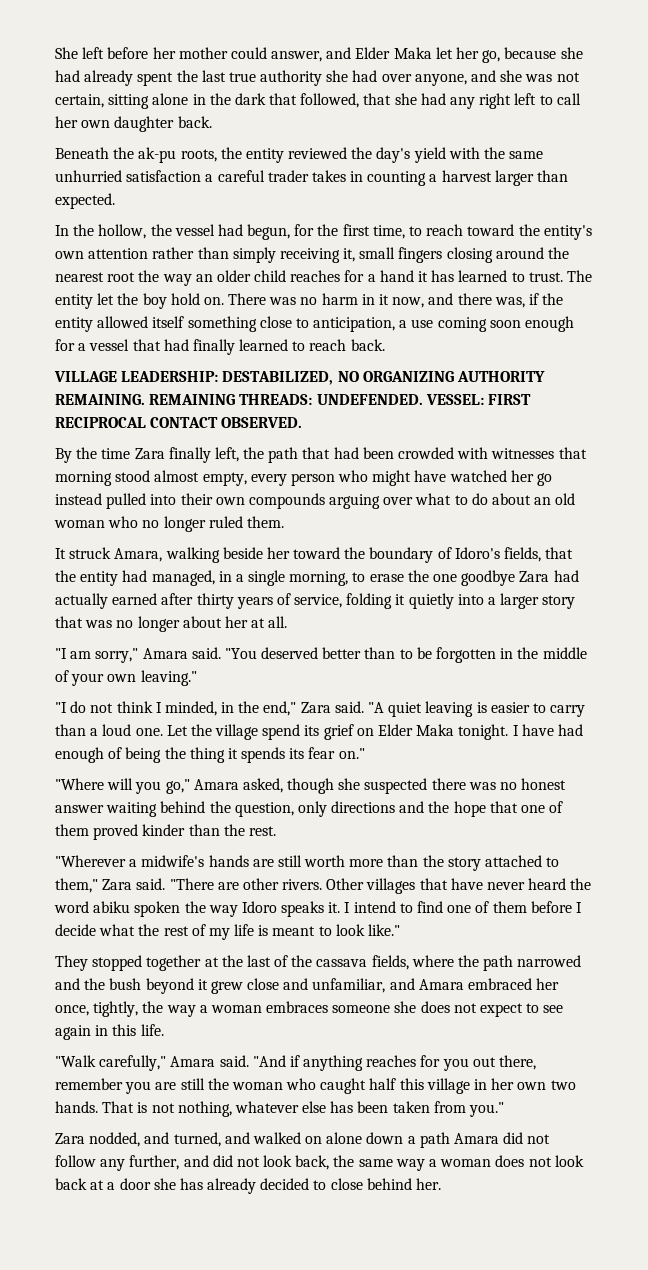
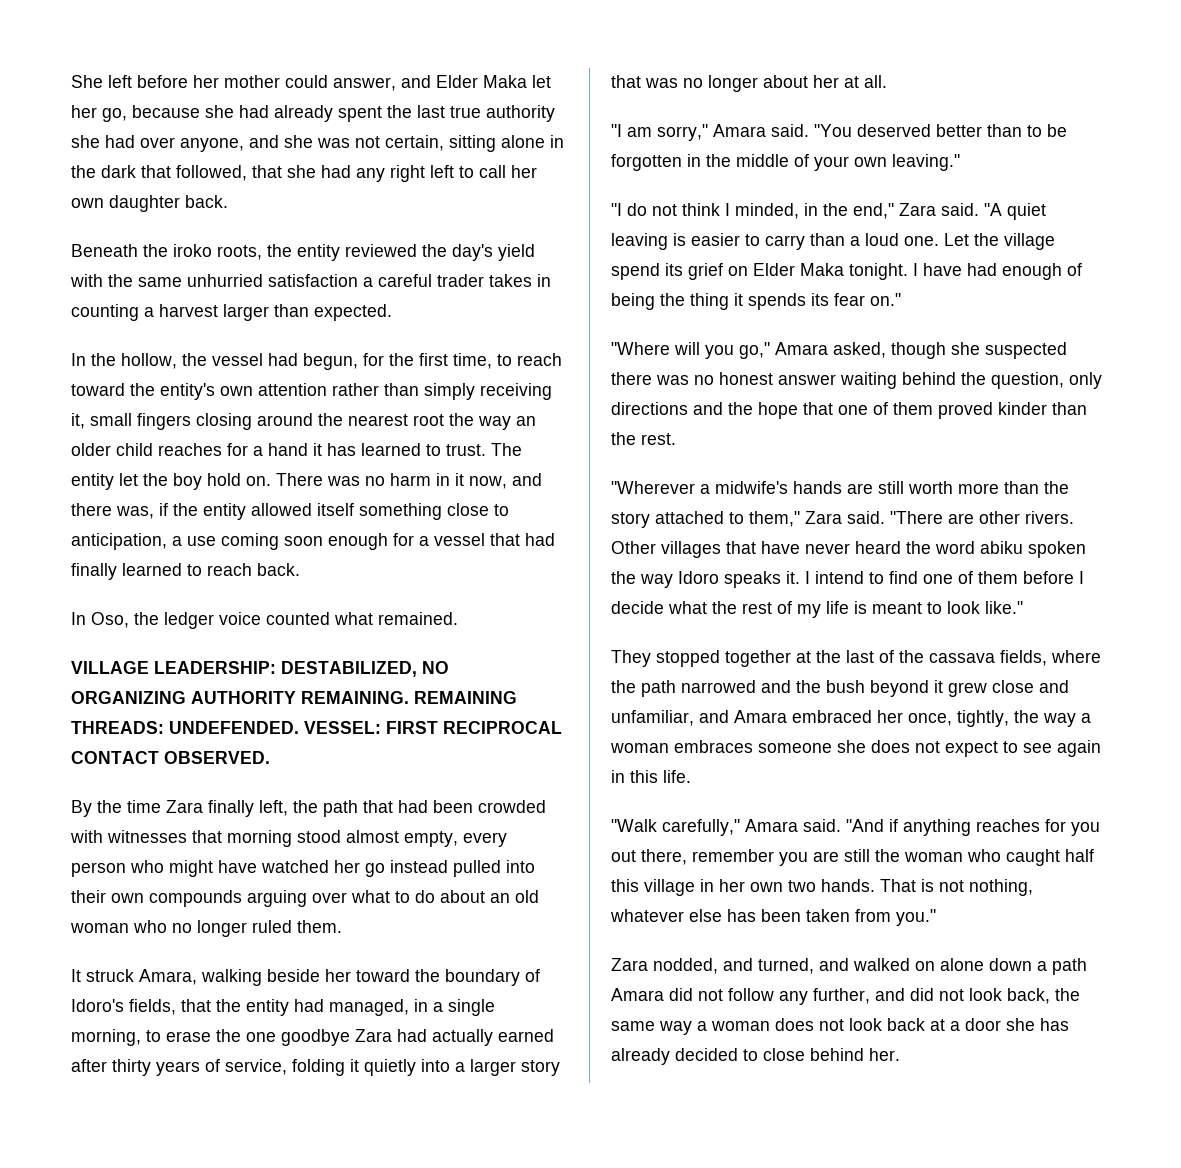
[138,147,177,163] ak-pu -> [173,244,212,257] iroko
(385, 345) none -> [71,612,458,629] // In Oso, the ledger voice counted what remained.

